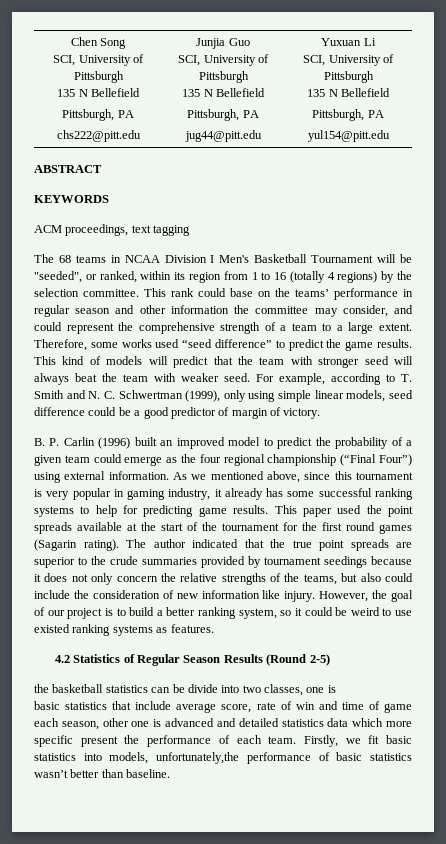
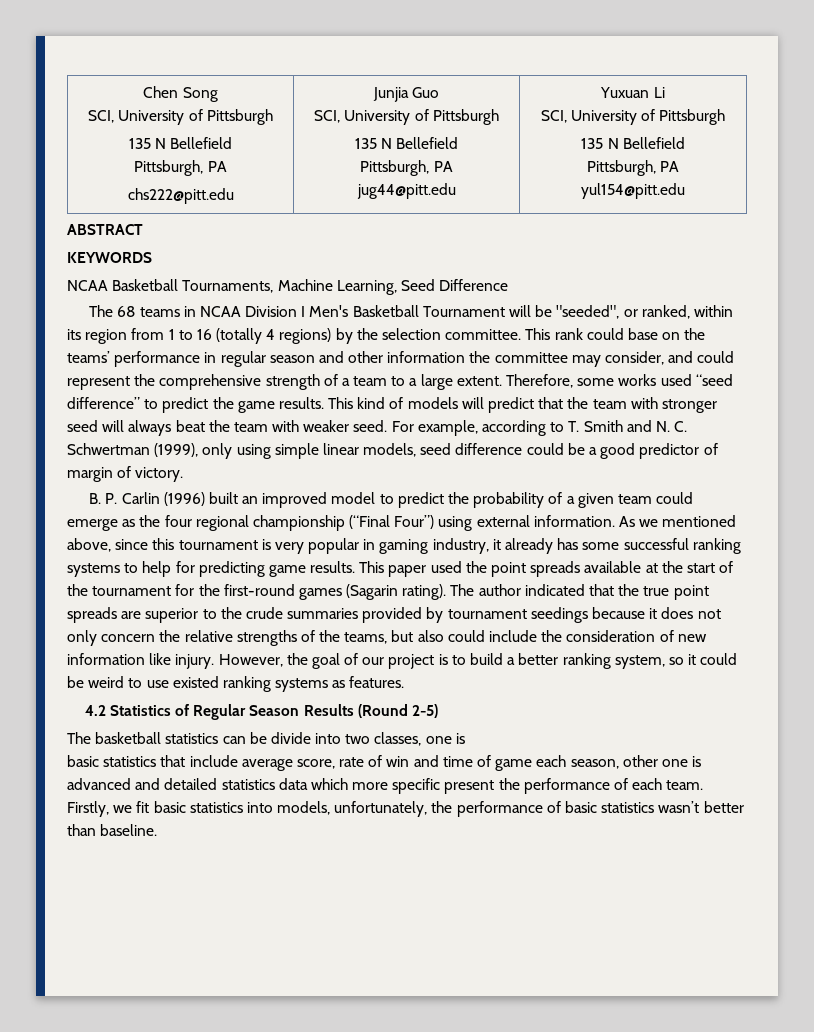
[34,224,191,236] ACM proceedings, text tagging -> [67,279,509,295] NCAA Basketball Tournaments, Machine Learning, Seed Difference
[322,522,375,531] first round -> [223,584,295,596] first-round
[34,684,49,693] the -> [67,732,91,744] The
[156,752,240,764] unfortunately,the -> [334,801,453,817] unfortunately, the

